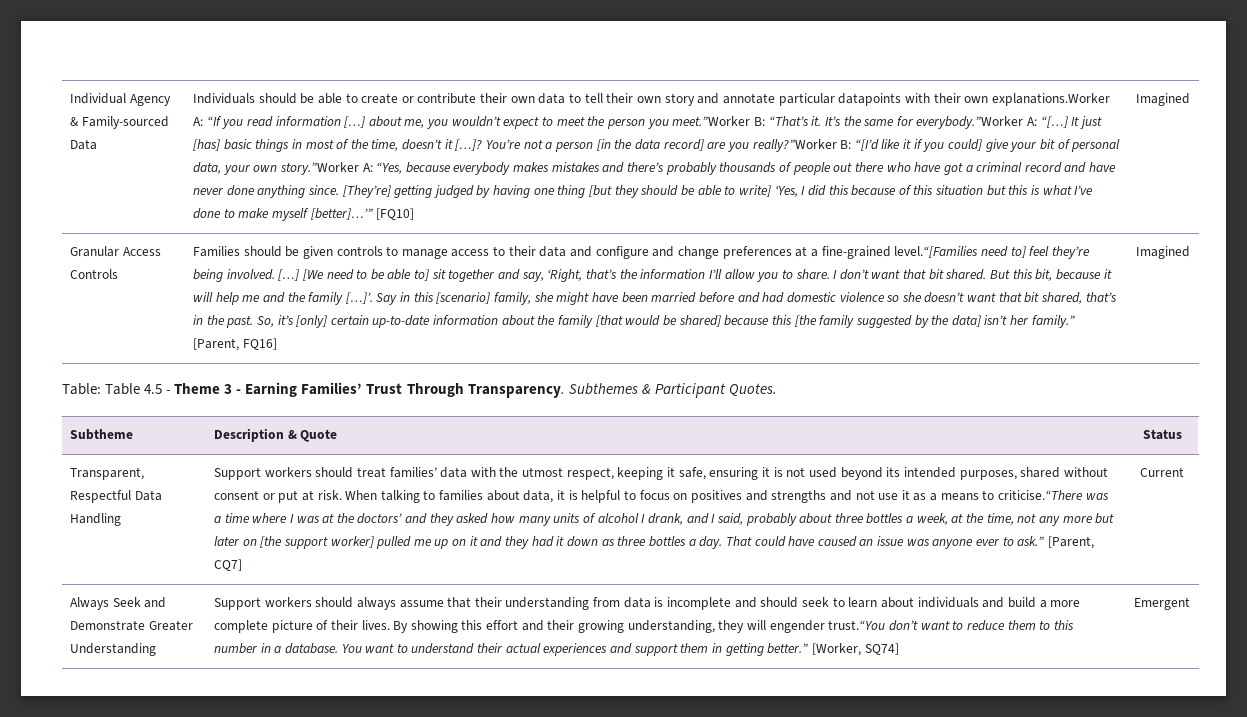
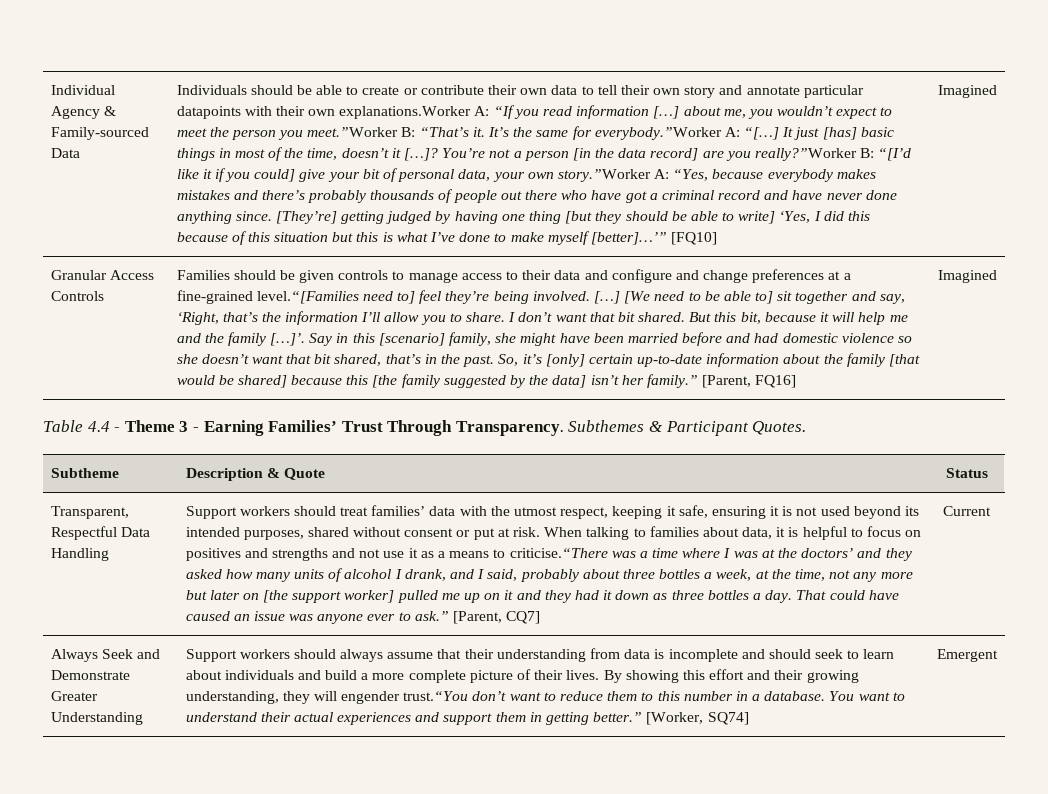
[62,383,163,395] Table: Table 4.5 -> [43,420,110,432] Table 4.4

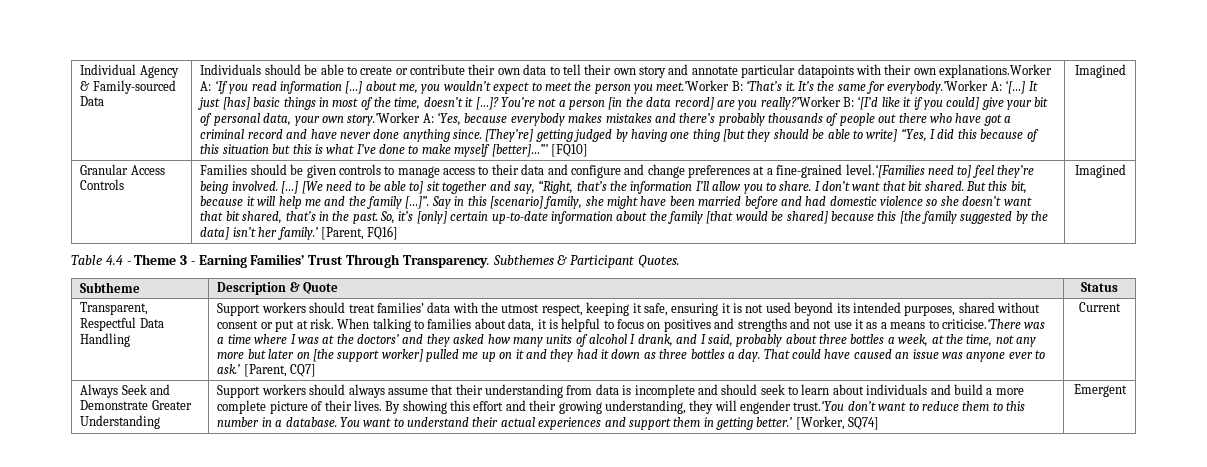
[493,105,515,119] “If -> [214,80,228,94] ‘If
[307,127,469,137] meet.”Worker B: “That’s -> [656,80,783,91] meet.’Worker B: ‘That’s
[594,127,780,140] everybody.”Worker A: “[…] -> [887,80,1026,94] everybody.’Worker A: ‘[…]
[755,148,912,161] really?”Worker B: “[I’d -> [760,96,879,110] really?’Worker B: ‘[I’d
[557,169,709,182] story.”Worker A: “Yes, -> [347,112,462,126] story.’Worker A: ‘Yes,
[779,211,811,223] ‘Yes, -> [900,128,927,142] “Yes,
[590,232,667,245] [better]…’” -> [491,144,548,157] [better]…”’
[256,291,359,304] level.“[Families -> [845,164,925,178] level.‘[Families
[176,312,219,325] ‘Right, -> [538,180,574,194] “Right,
[270,333,306,346] […]’. -> [405,196,430,209] […]”.
[646,374,698,388] family.” -> [277,227,318,240] family.’
[509,548,608,558] criticise.“There -> [941,318,1021,329] criticise.‘There
[414,611,449,621] ask.” -> [217,364,241,374] ask.’
[403,691,469,701] trust.“You -> [793,400,845,411] trust.‘You
[593,712,643,722] better.” -> [756,417,793,427] better.’

